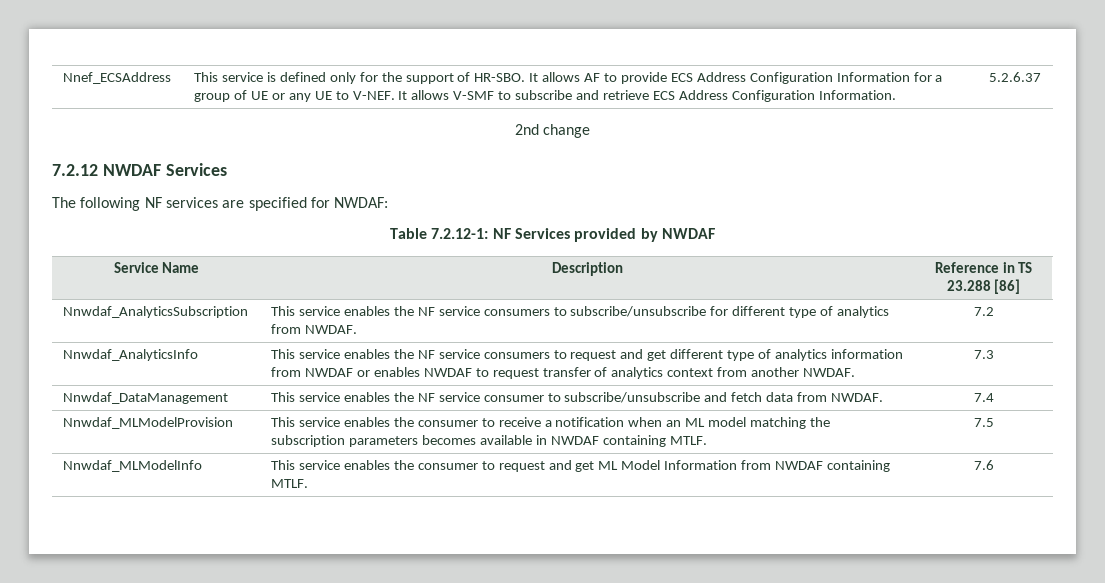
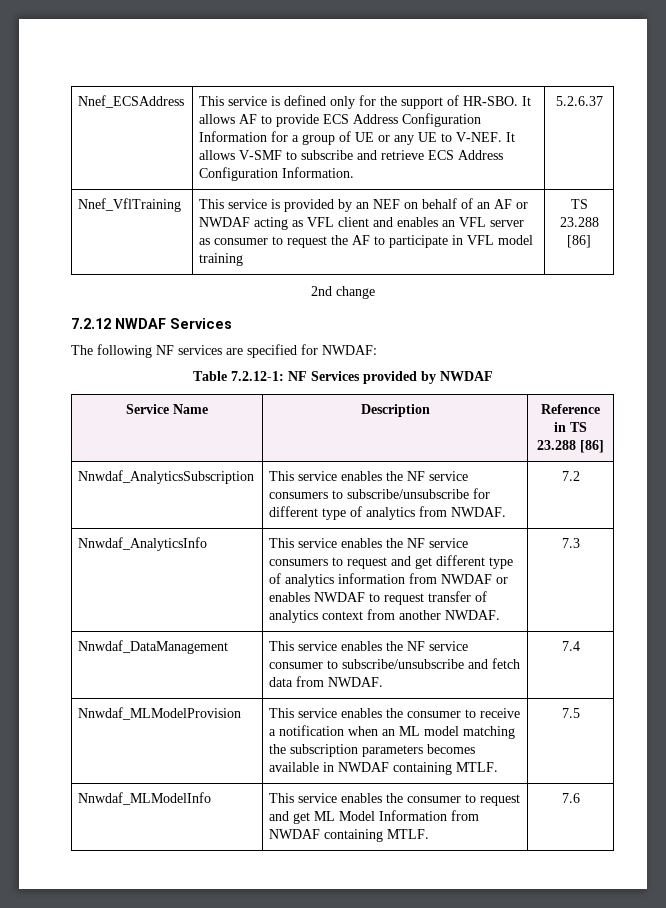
(1041, 77) none -> [78,198,182,212] [199,198,529,212] [199,217,525,230] [199,235,534,248] [199,253,244,266] [570,199,588,209] [559,217,599,227] [567,235,591,248] // Nnef_VflTraining | This service is provided by an NEF on behalf of an AF or NWDAF acting as VFL client and enables an VFL server as consumer to request the AF to participate in VFL model training | TS 23.288 [86]

